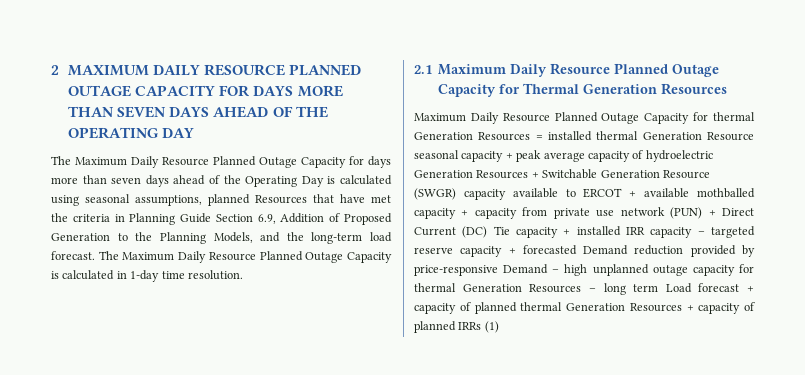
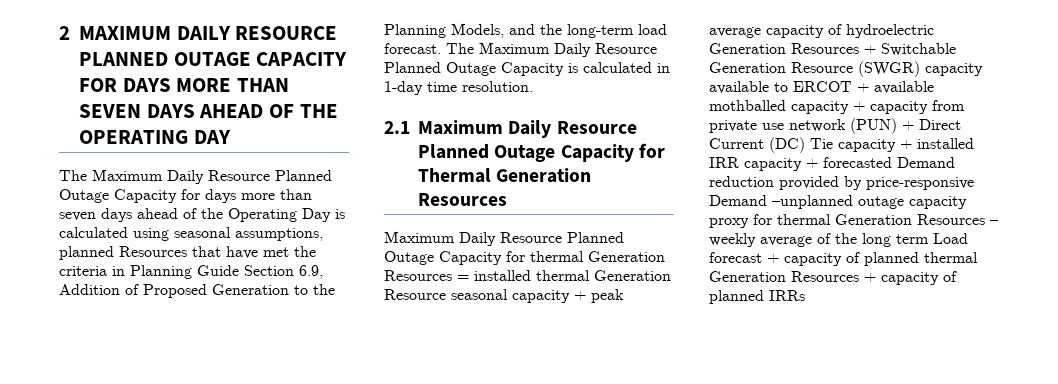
[697,226,755,238] [414,246,503,257] – targeted reserve capacity -> (802, 164) none
[552,264,649,276] – high unplanned -> [772,195,853,209] –unplanned
(735, 270) none -> [709,218,749,228] proxy
(596, 290) none -> [709,233,857,247] weekly average of the
[484,321,499,333] (1) -> (805, 295) none

